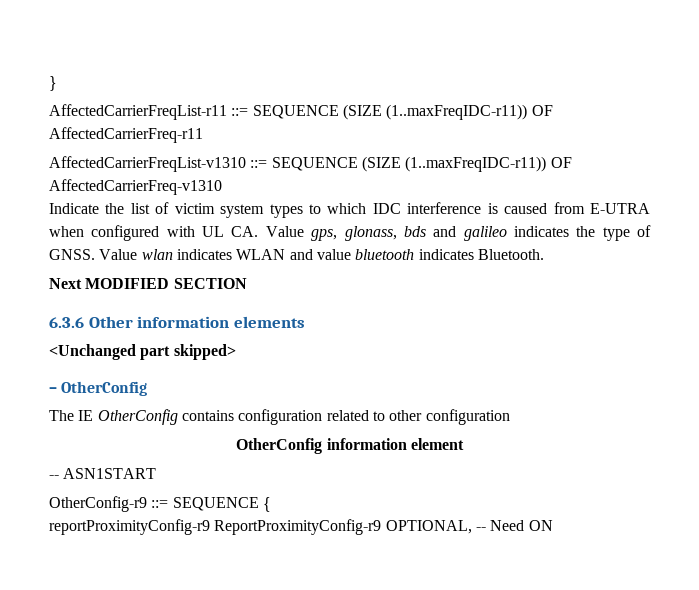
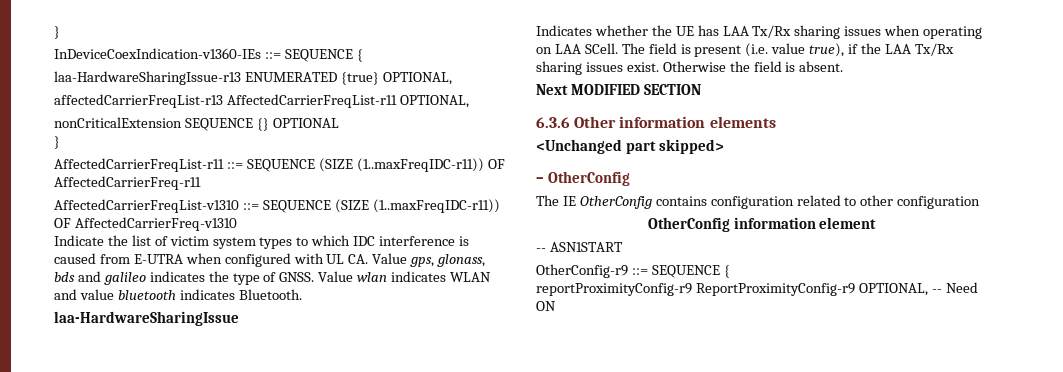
[49,76,57,91] } -> [54,26,60,39] [54,48,363,62] [54,71,452,85] [54,94,469,108] [54,117,339,131] [54,136,60,149] } // InDeviceCoexIndication-v1360-IEs ::= SEQUENCE { // laa-HardwareSharingIssue-r13 ENUMERATED {true} OPTIONAL, // affectedCarrierFreqList-r13 AffectedCarrierFreqList-r11 OPTIONAL, // nonCriticalExtension SEQUENCE {} OPTIONAL // }
(544, 254) none -> [54,311,239,326] [536,25,983,39] [536,43,954,57] [536,61,844,75] // laa-HardwareSharingIssue // Indicates whether the UE has LAA Tx/Rx sharing issues when operating on LAA SCell. The field is present (i.e. value true), if the LAA Tx/Rx sharing issues exist. Otherwise the field is absent.

